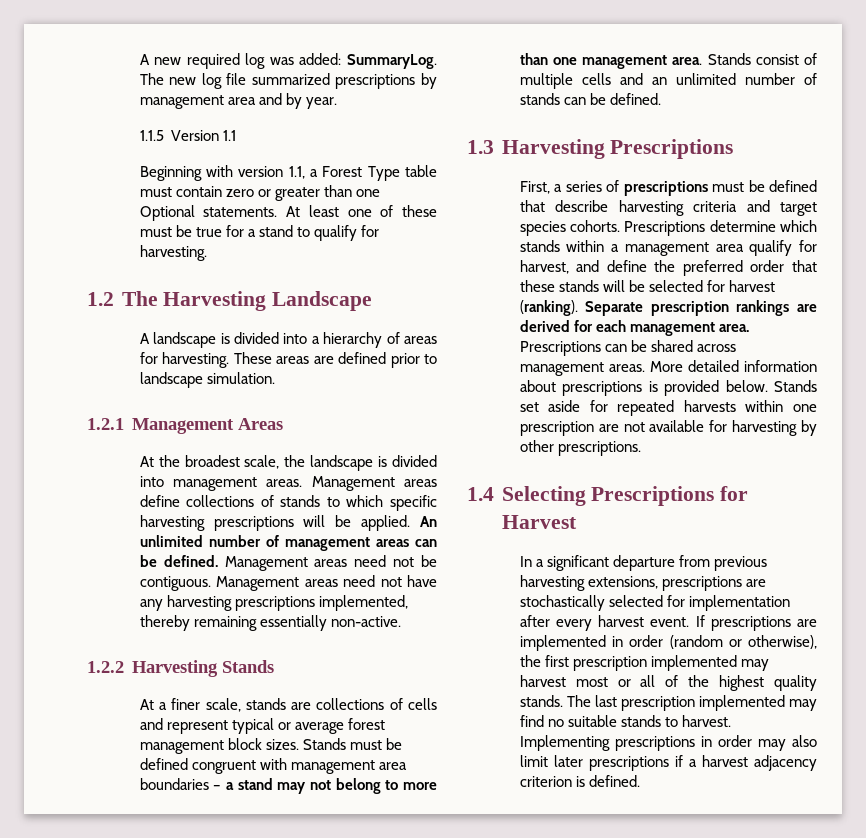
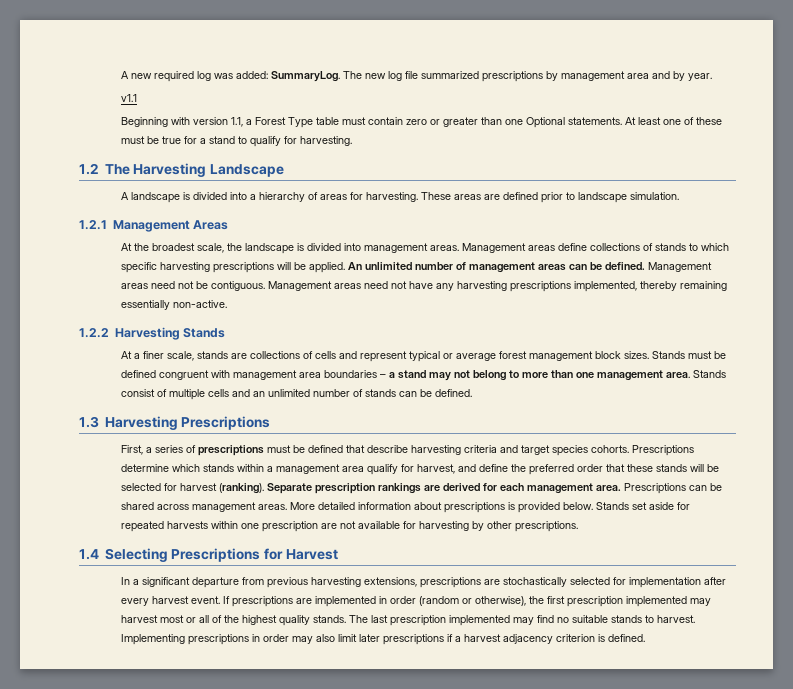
[139,130,237,141] 1.1.5 Version 1.1 -> [121,94,138,102] v1.1

